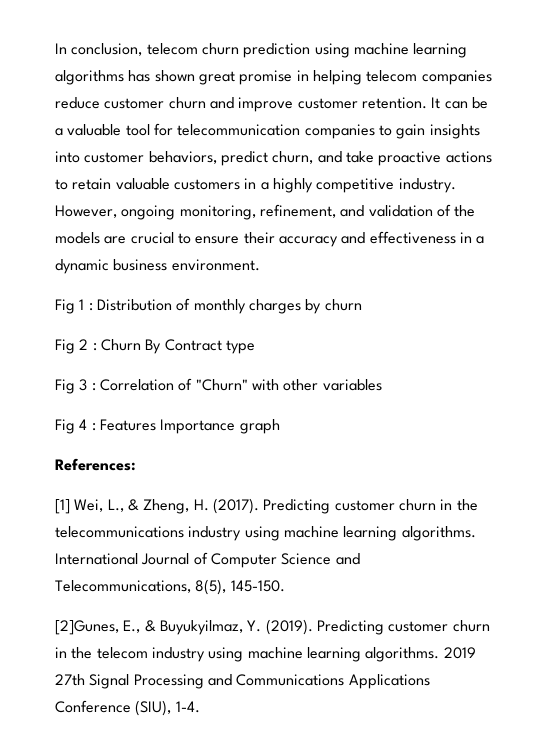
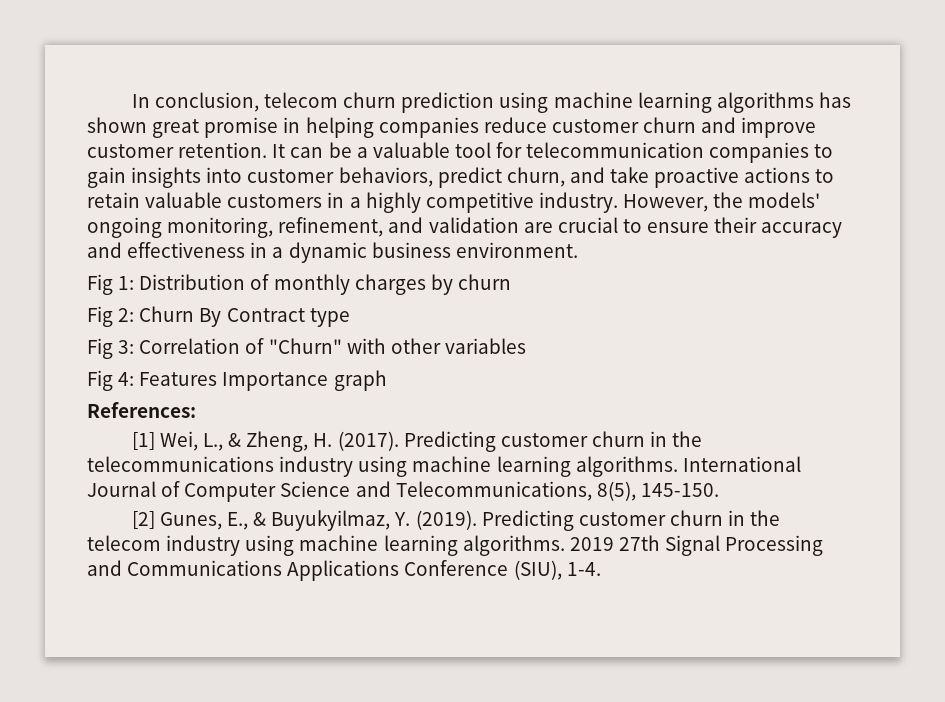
[366,70,418,82] telecom -> (374, 127) none
(117, 211) none -> [713,192,821,208] the models'
[436,204,476,217] [55,232,100,244] of the models -> (519, 225) none
[79,299,93,311] 1 : -> [118,276,135,290] 1:
[79,339,97,351] 2 : -> [118,308,135,322] 2:
[79,379,96,391] 3 : -> [118,340,135,354] 3:
[79,419,96,431] 4 : -> [118,372,135,386] 4:
[55,620,119,635] [2]Gunes, -> [131,511,222,530] [2] Gunes,

